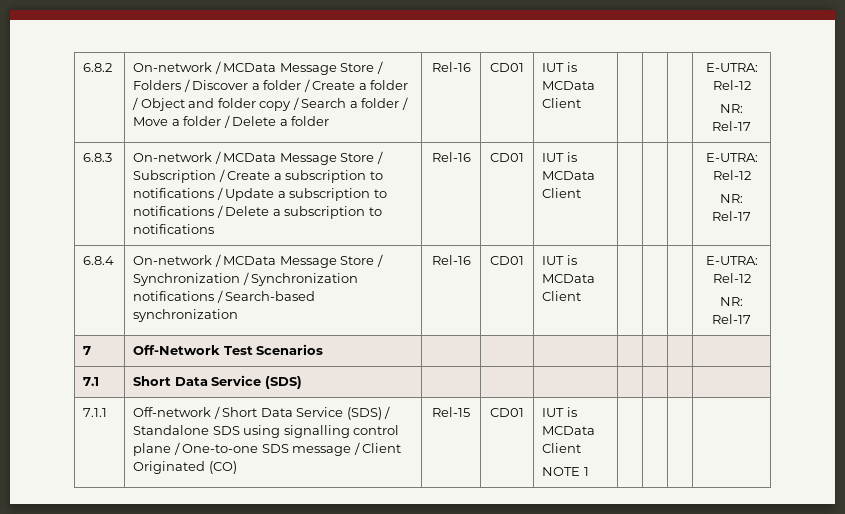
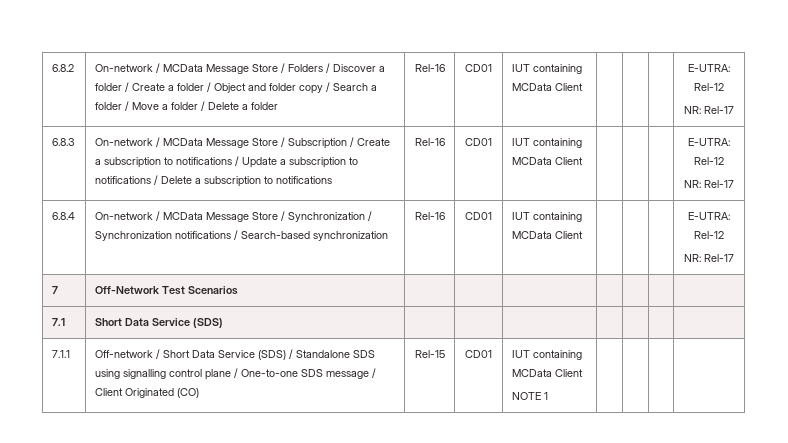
[566,62,577,72] is -> [532,64,582,74] containing
[566,152,577,162] is -> [532,138,582,148] containing
[566,255,577,265] is -> [532,212,582,222] containing
[566,407,577,417] is -> [532,350,582,360] containing

